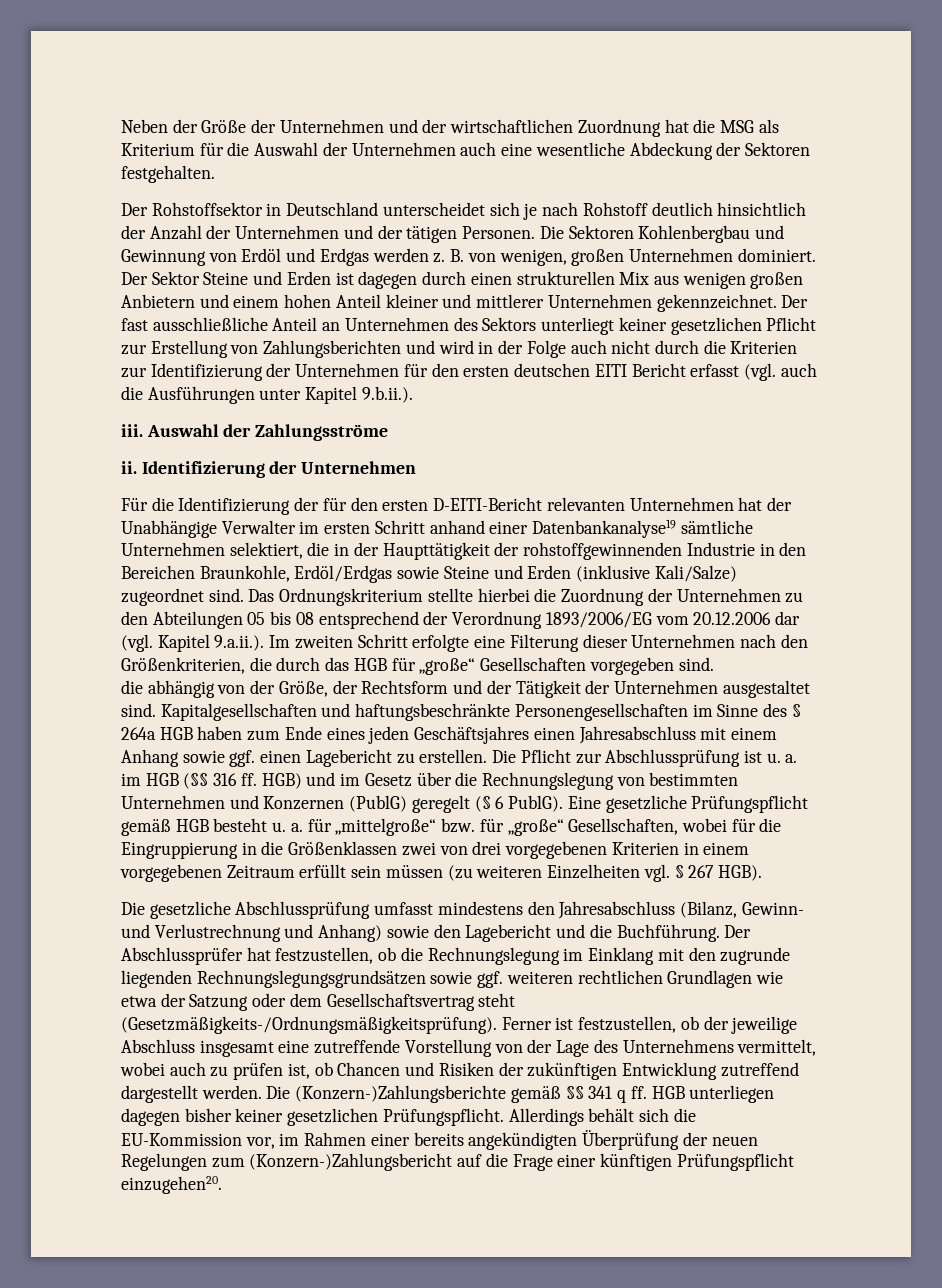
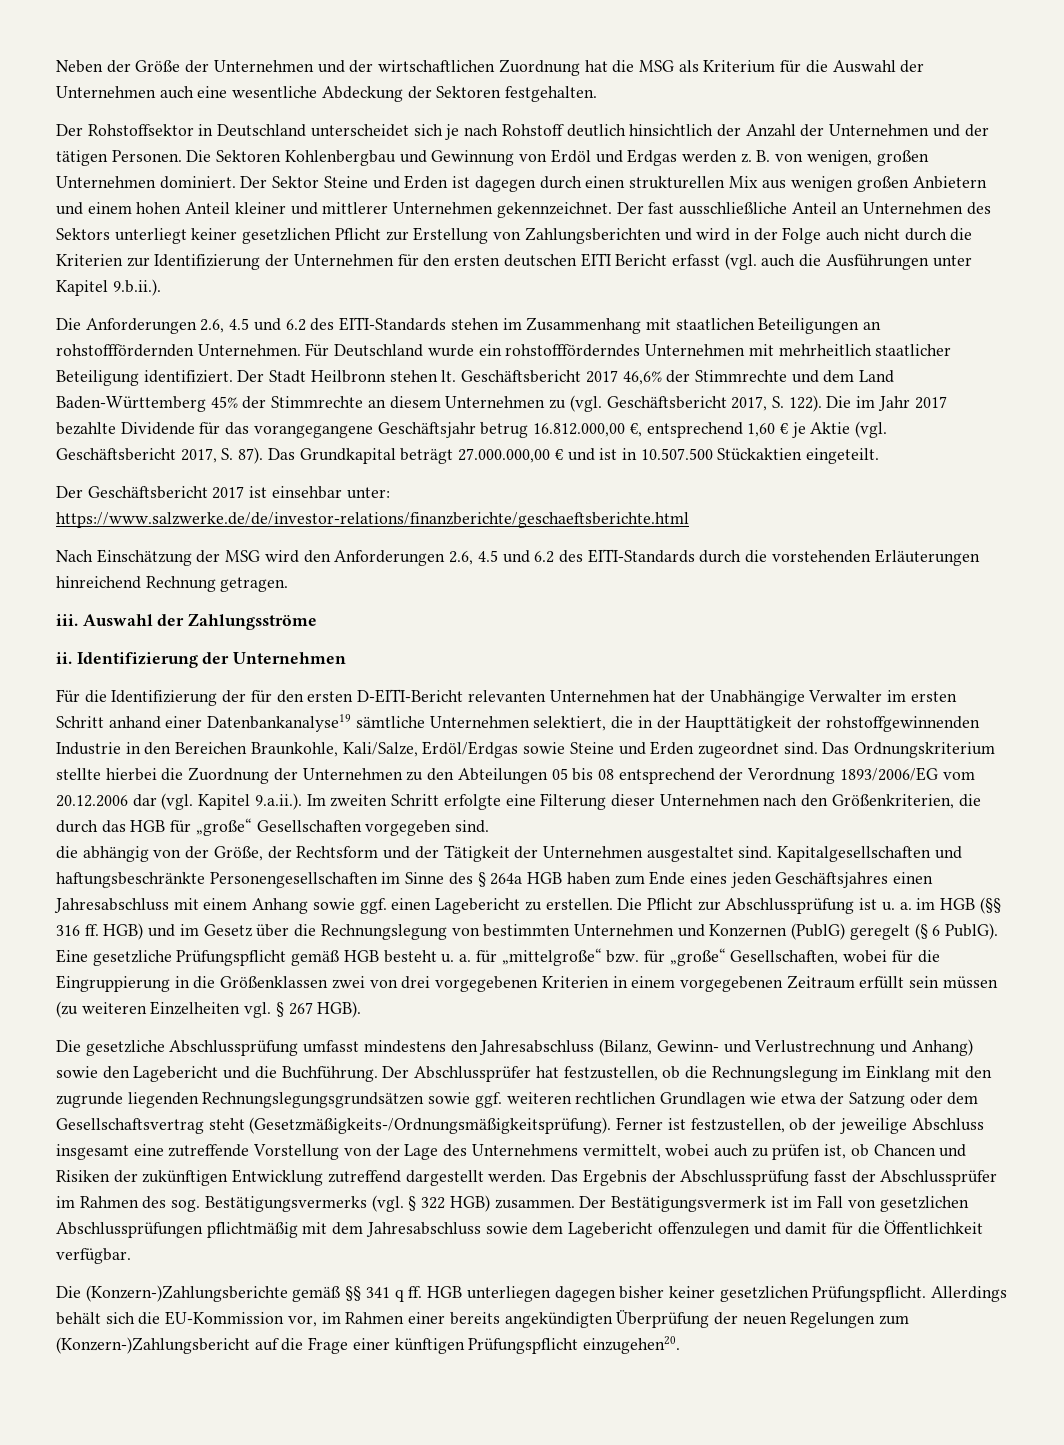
(413, 394) none -> [56,317,882,334] [56,343,952,357] [56,370,895,386] [56,395,947,412] [56,421,888,438] [56,447,880,464] [56,486,390,499] [56,512,689,528] [56,549,980,566] [56,576,289,592] // Die Anforderungen 2.6, 4.5 und 6.2 des EITI-Standards stehen im Zusammenhang mit staatlichen Beteiligungen an rohstofffördernden Unternehmen. Für Deutschland wurde ein rohstoffförderndes Unternehmen mit mehrheitlich staatlicher Beteiligung identifiziert. Der Stadt Heilbronn stehen lt. Geschäftsbericht 2017 46,6% der Stimmrechte und dem Land Baden-Württemberg 45% der Stimmrechte an diesem Unternehmen zu (vgl. Geschäftsbericht 2017, S. 122). Die im Jahr 2017 bezahlte Dividende für das vorangegangene Geschäftsjahr betrug 16.812.000,00 €, entsprechend 1,60 € je Aktie (vgl. Geschäftsbericht 2017, S. 87). Das Grundkapital beträgt 27.000.000,00 € und ist in 10.507.500 Stückaktien eingeteilt. // Der Geschäftsbericht 2017 ist einsehbar unter: https://www.salzwerke.de/de/investor-relations/finanzberichte/geschaeftsberichte.html // Nach Einschätzung der MSG wird den Anforderungen 2.6, 4.5 und 6.2 des EITI-Standards durch die vorstehenden Erläuterungen hinreichend Rechnung getragen.
(290, 573) none -> [342,742,418,757] Kali/Salze,
[576,565,737,582] (inklusive Kali/Salze) -> (695, 748) none
(262, 1092) none -> [551,1169,998,1186] [56,1195,969,1212] [56,1220,984,1238] [56,1248,131,1264] Das Ergebnis der Abschlussprüfung fasst der Abschlussprüfer im Rahmen des sog. Bestätigungsvermerks (vgl. § 322 HGB) zusammen. Der Bestätigungsvermerk ist im Fall von gesetzlichen Abschlussprüfungen pflichtmäßig mit dem Jahresabschluss sowie dem Lagebericht offenzulegen und damit für die Öffentlichkeit verfügbar. //

